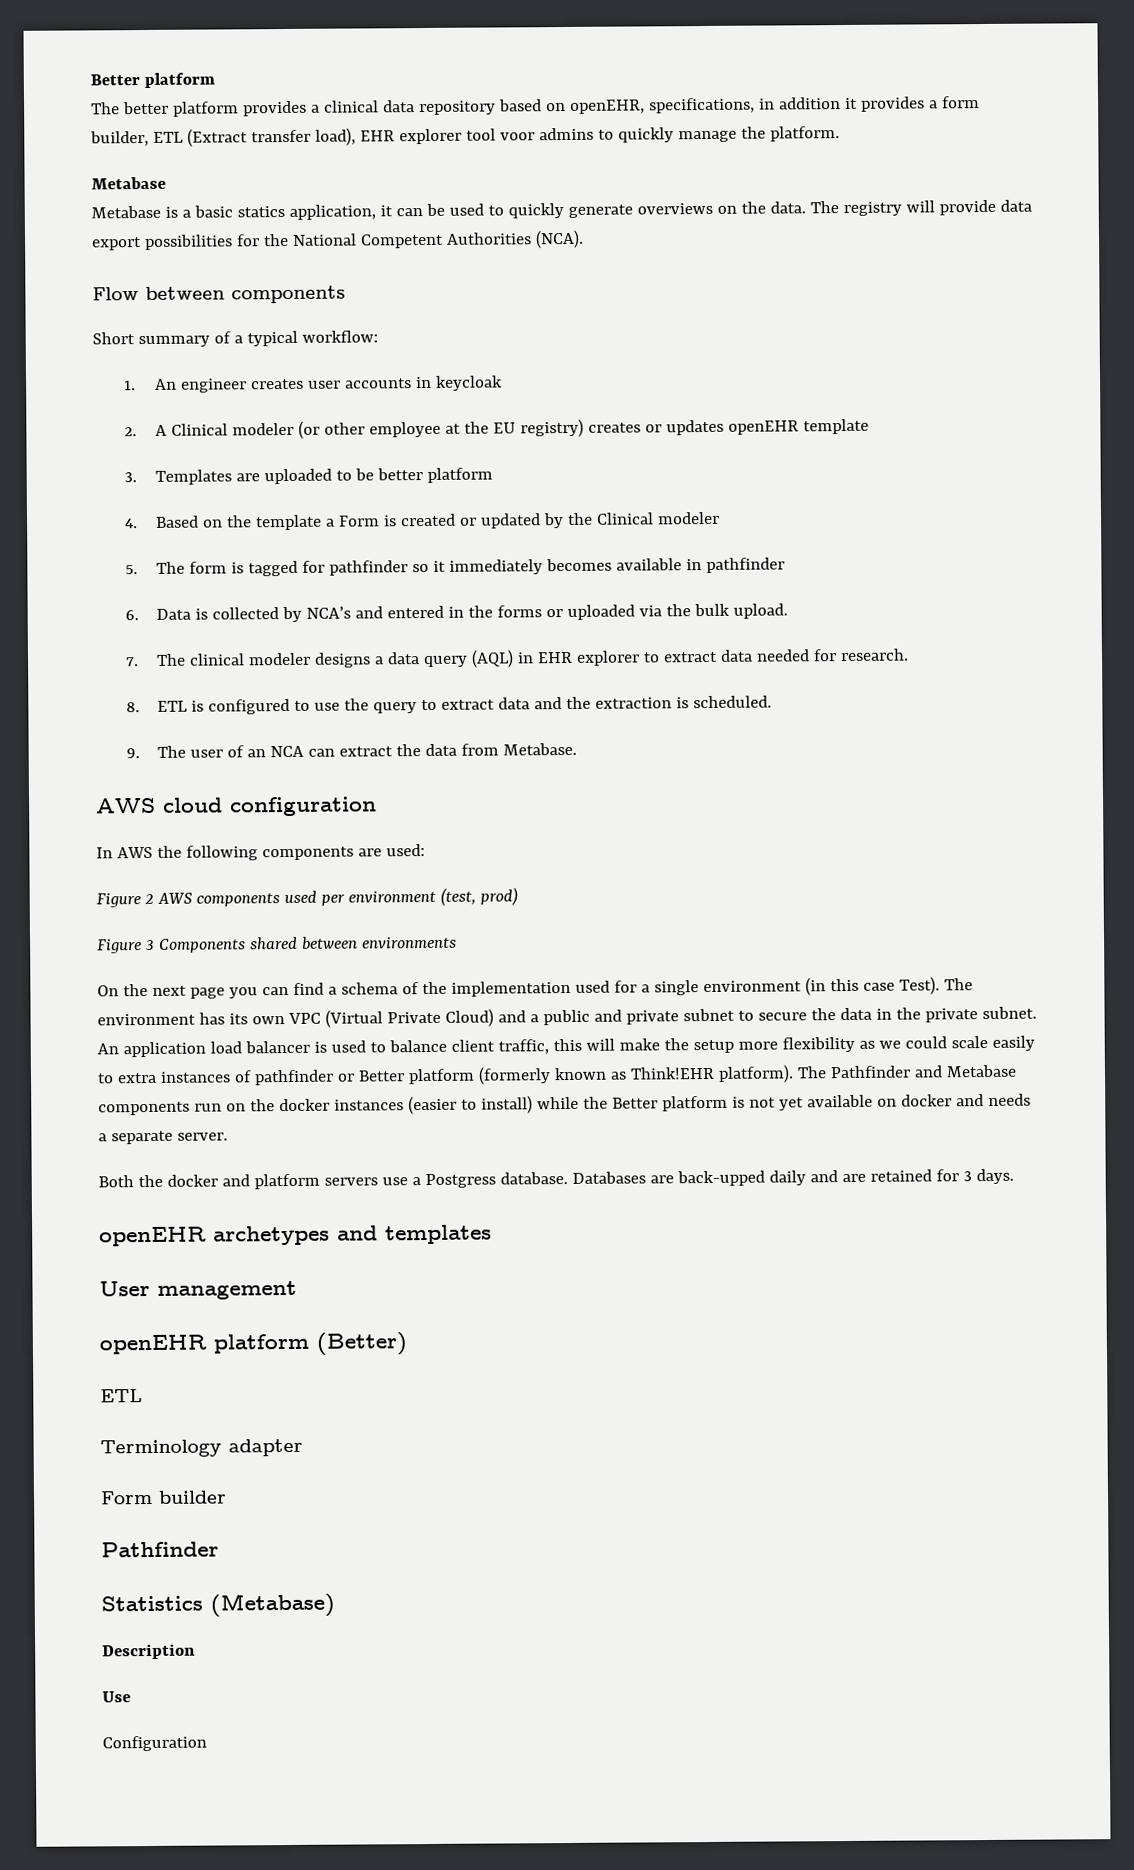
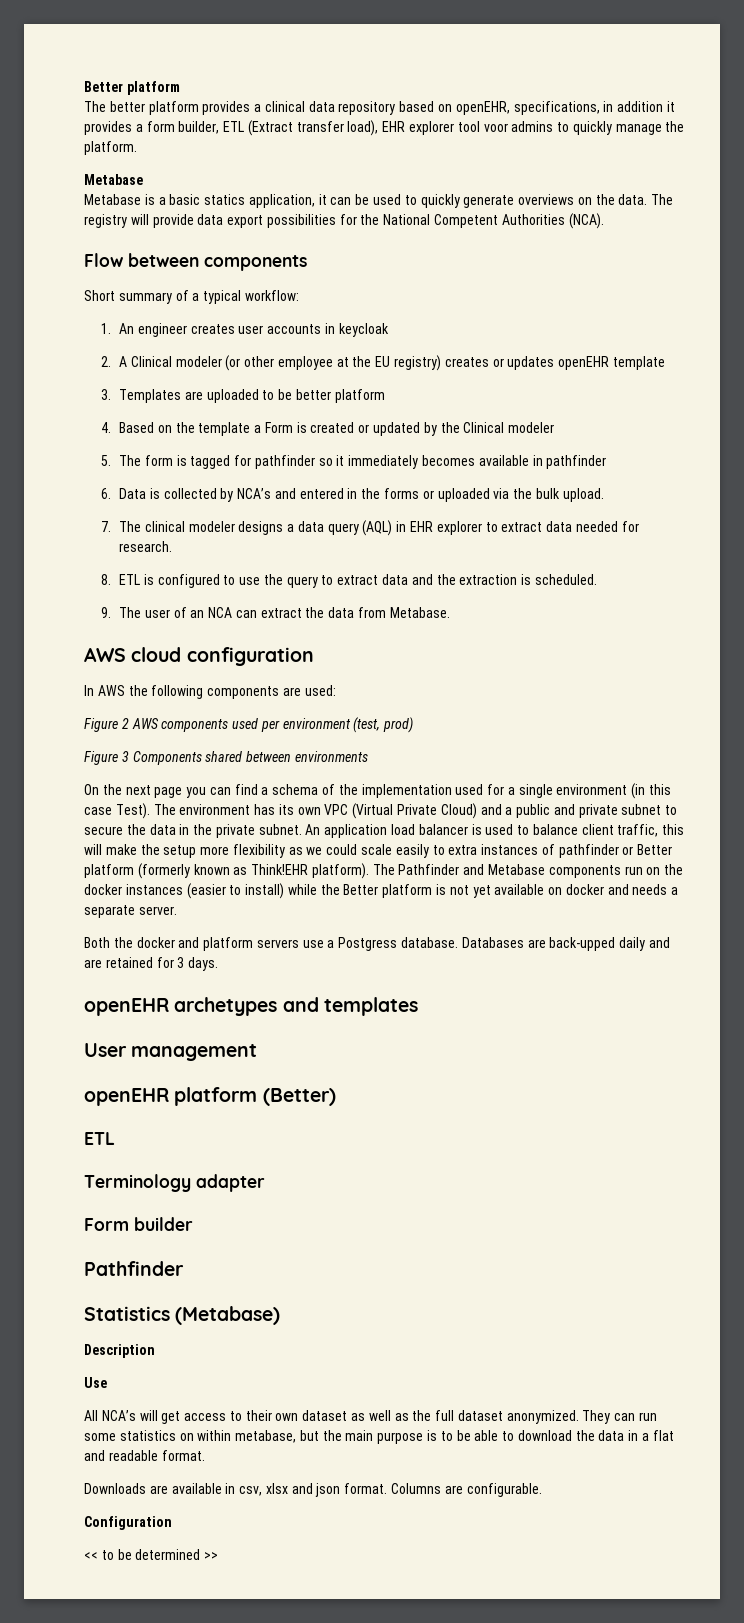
[102,1735,207,1752] Configuration -> [84,1410,658,1424] [84,1430,674,1444] [84,1450,205,1461] [84,1483,542,1497] [84,1516,172,1530] [84,1549,219,1560] All NCA’s will get access to their own dataset as well as the full dataset anonymized. They can run some statistics on within metabase, but the main purpose is to be able to download the data in a flat and readable format. // Downloads are available in csv, xlsx and json format. Columns are configurable. // Configuration // << to be determined >>

